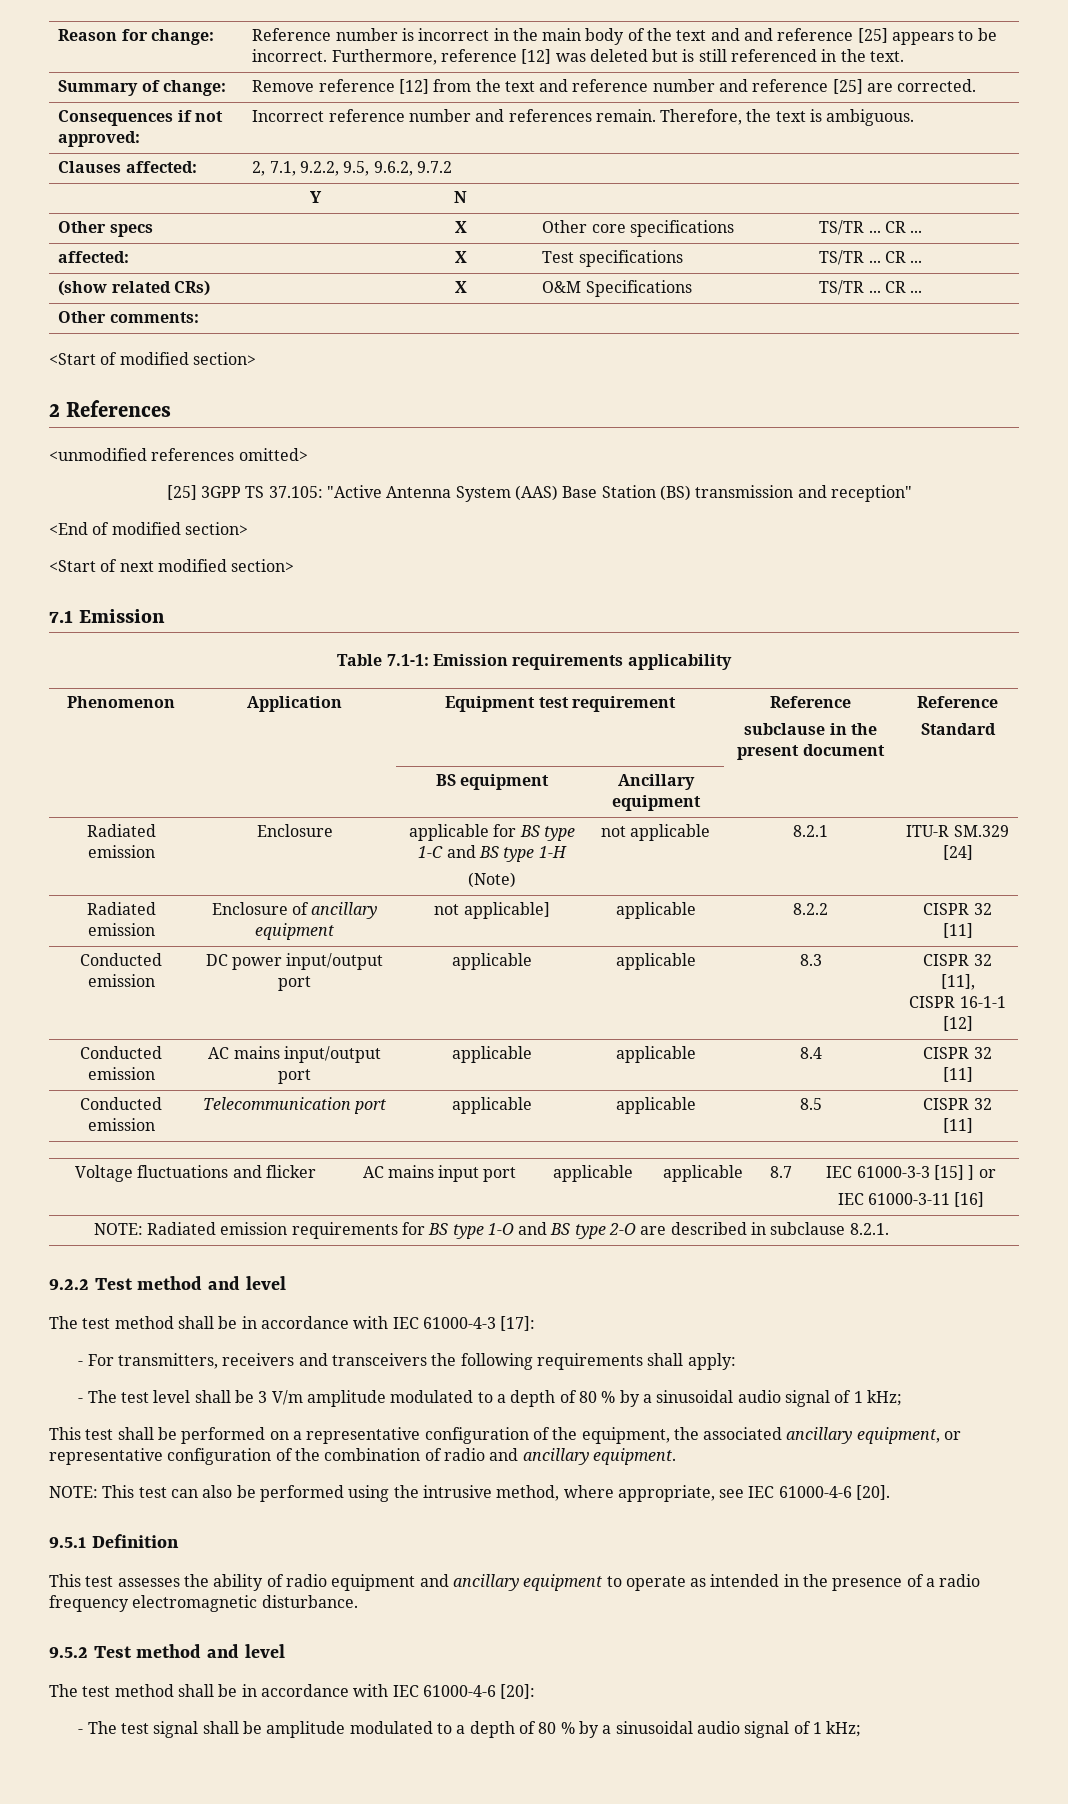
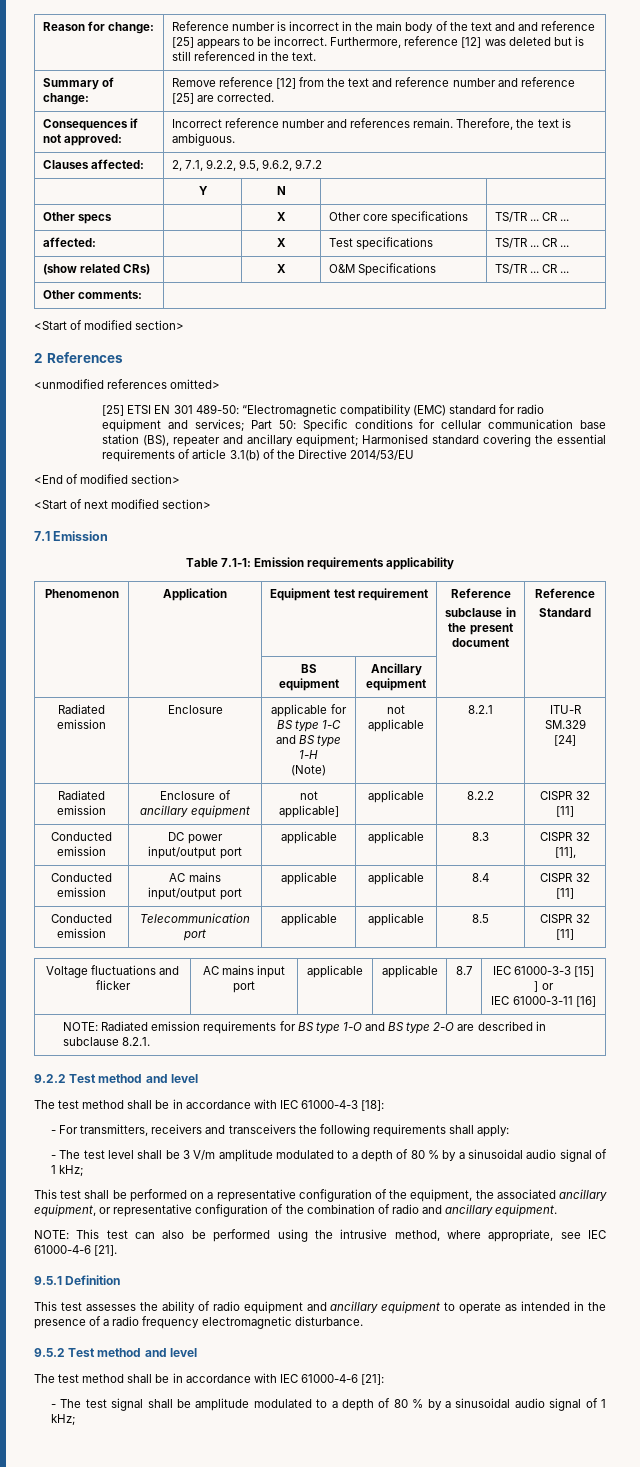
[201,485,912,502] 3GPP TS 37.105: "Active Antenna System (AAS) Base Station (BS) transmission and reception" -> [127,404,545,417] [102,419,606,432] [102,434,606,447] [102,449,415,462] ETSI EN 301 489-50: “Electromagnetic compatibility (EMC) standard for radio equipment and services; Part 50: Specific conditions for cellular communication base station (BS), repeater and ancillary equipment; Harmonised standard covering the essential requirements of article 3.1(b) of the Directive 2014/53/EU
[909,996,1006,1008] [942,1016,973,1031] // CISPR 16-1-1 [12] -> (576, 852) none
[500,1316,536,1331] [17]: -> [361,1100,385,1111] [18]:
[856,1485,891,1500] [20]. -> [94,1245,118,1256] [21].
[500,1684,536,1699] [20]: -> [361,1374,385,1385] [21]:

